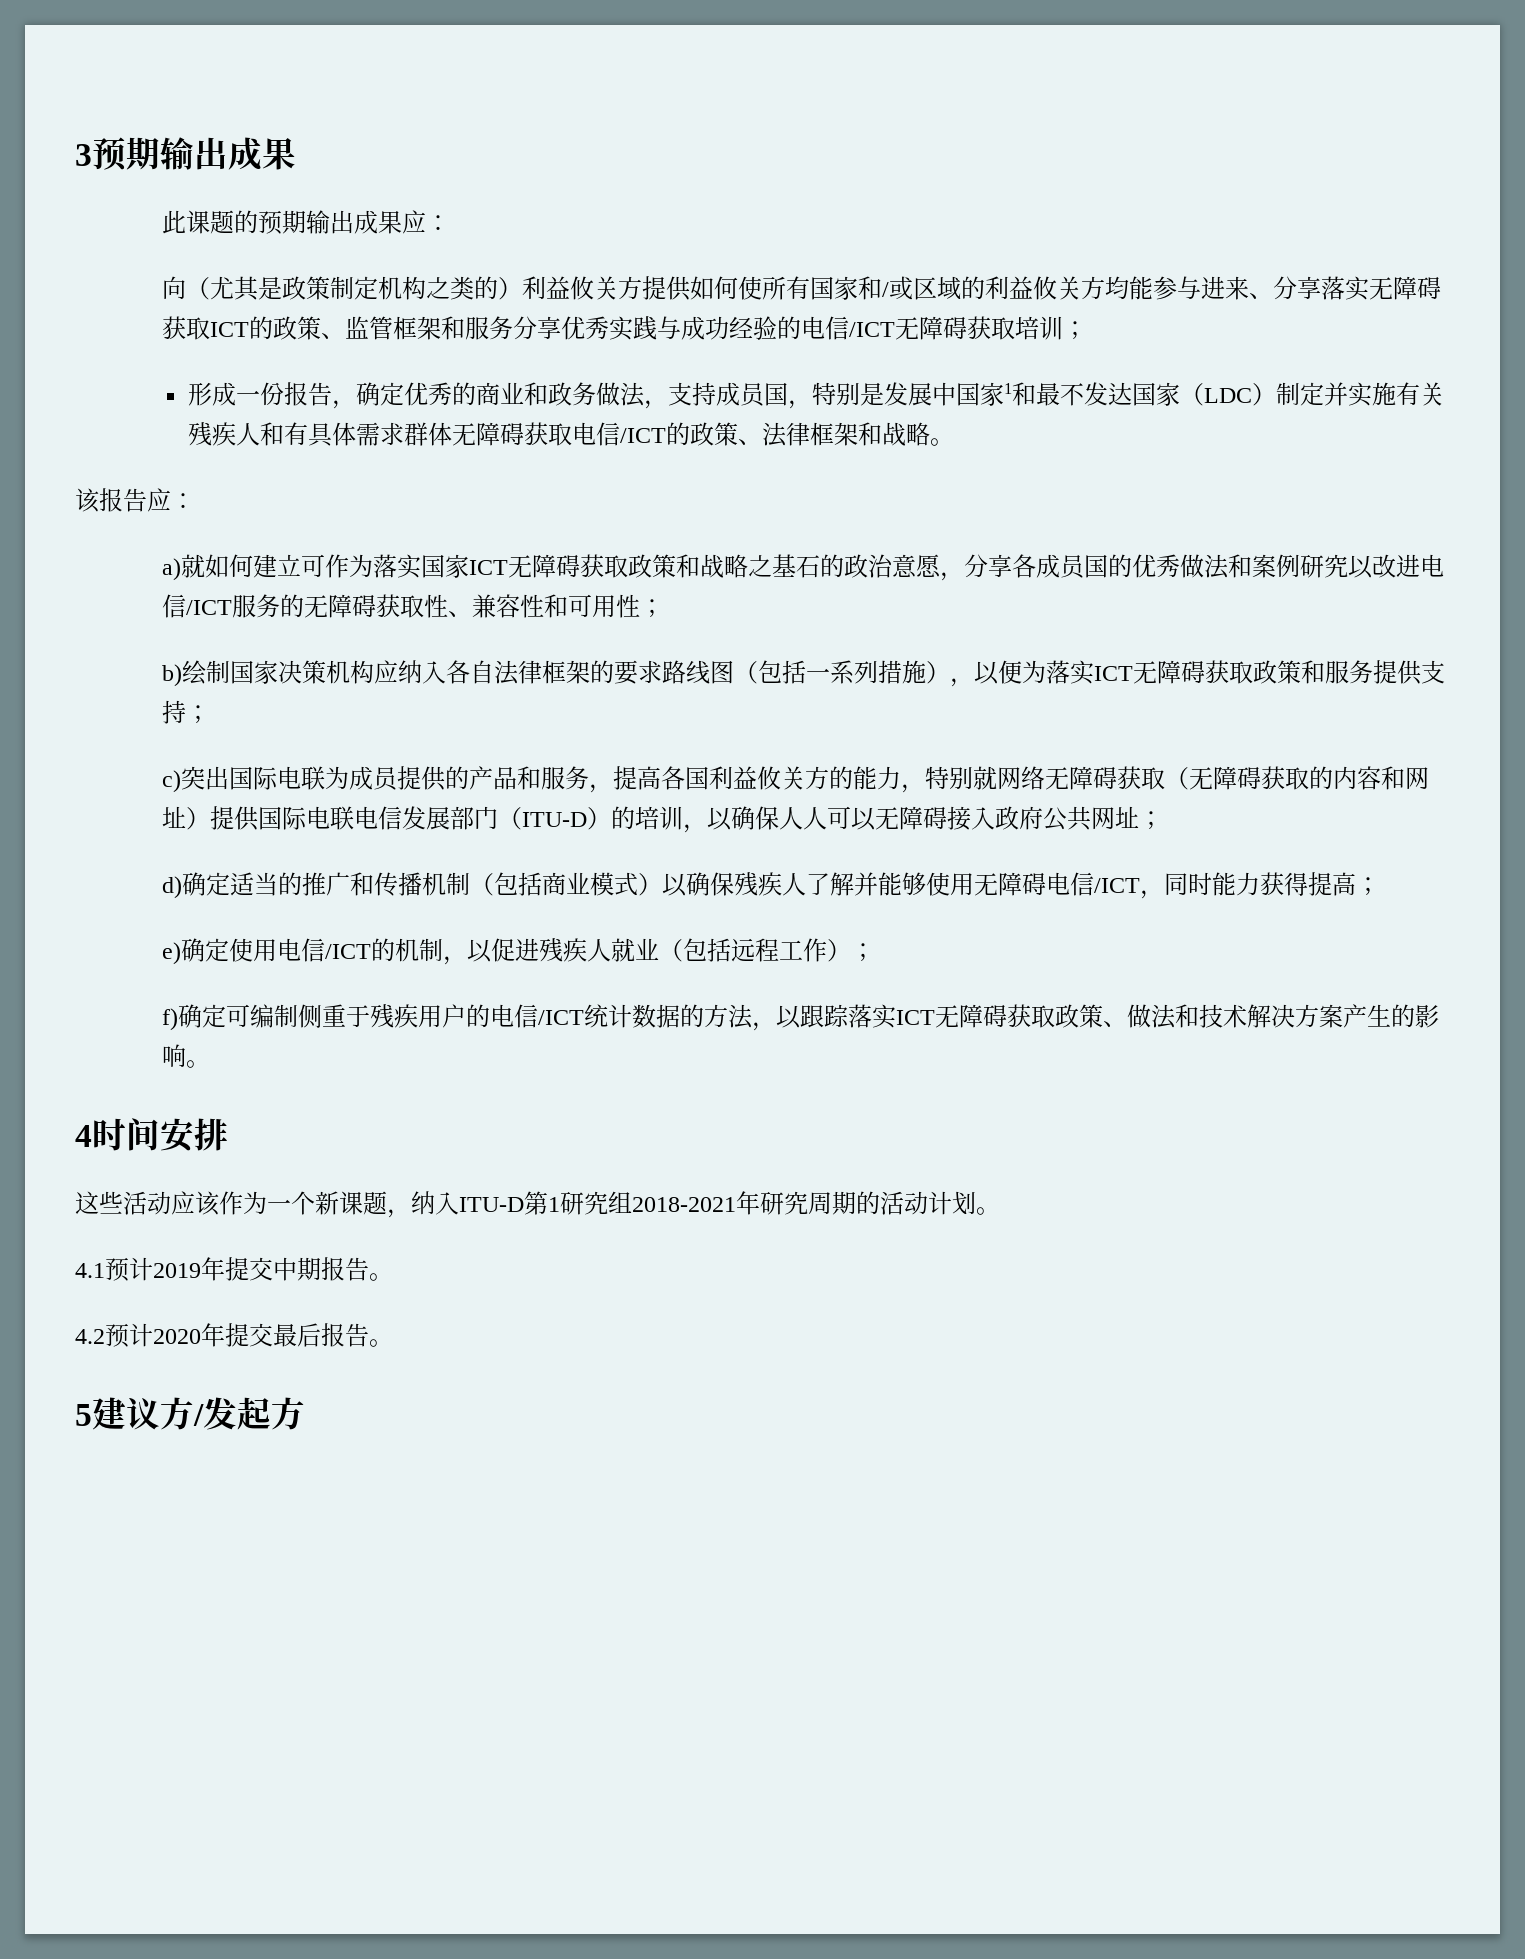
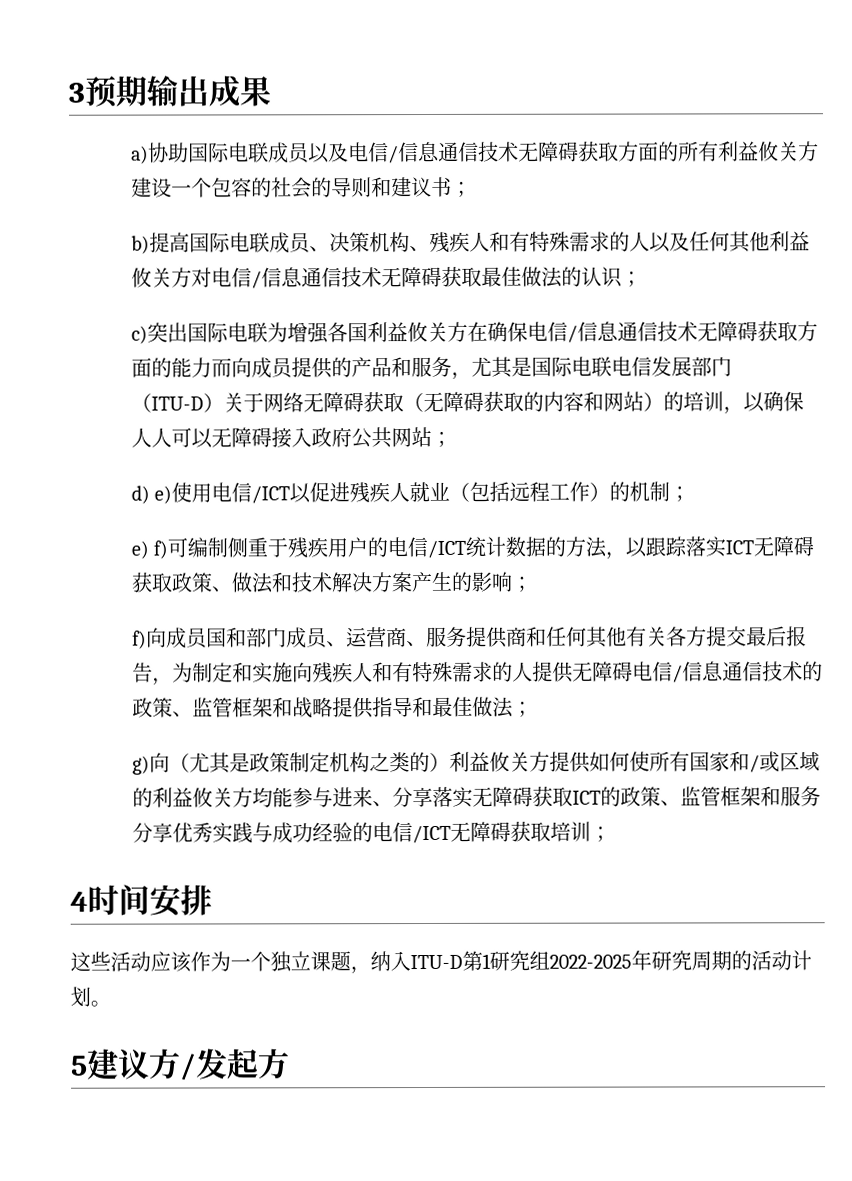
[161,210,450,235] 此课题的预期输出成果应： // -> [131,141,820,164] [131,176,473,199] [131,231,811,254] [131,266,643,289] [131,321,819,344] [131,356,733,380] [131,391,805,415] [131,426,453,449] [131,481,691,504] [131,536,815,560] [131,571,534,594] [132,626,808,649] [132,661,824,686] [132,696,534,719] [132,755,151,775] a)协助国际电联成员以及电信/信息通信技术无障碍获取方面的所有利益攸关方建设一个包容的社会的导则和建议书； // b)提高国际电联成员、决策机构、残疾人和有特殊需求的人以及任何其他利益攸关方对电信/信息通信技术无障碍获取最佳做法的认识； // c)突出国际电联为增强各国利益攸关方在确保电信/信息通信技术无障碍获取方面的能力而向成员提供的产品和服务，尤其是国际电联电信发展部门（ITU-D）关于网络无障碍获取（无障碍获取的内容和网站）的培训，以确保人人可以无障碍接入政府公共网站； // d) e)使用电信/ICT以促进残疾人就业（包括远程工作）的机制； // e) f)可编制侧重于残疾用户的电信/ICT统计数据的方法，以跟踪落实ICT无障碍获取政策、做法和技术解决方案产生的影响； // f)向成员国和部门成员、运营商、服务提供商和任何其他有关各方提交最后报告，为制定和实施向残疾人和有特殊需求的人提供无障碍电信/信息通信技术的政策、监管框架和战略提供指导和最佳做法； // g)
[187,382,1444,409] [187,422,954,447] [75,488,195,513] [161,554,1444,581] [161,594,664,618] [161,660,1445,687] [161,700,210,724] [161,766,1429,793] [161,806,1163,833] [161,872,1380,899] [161,938,875,965] [161,1004,1439,1031] [161,1044,210,1068] // 形成一份报告，确定优秀的商业和政务做法，支持成员国，特别是发展中国家1和最不发达国家（LDC）制定并实施有关残疾人和有具体需求群体无障碍获取电信/ICT的政策、法律框架和战略。 // 该报告应： // a)就如何建立可作为落实国家ICT无障碍获取政策和战略之基石的政治意愿，分享各成员国的优秀做法和案例研究以改进电信/ICT服务的无障碍获取性、兼容性和可用性； // b)绘制国家决策机构应纳入各自法律框架的要求路线图（包括一系列措施），以便为落实ICT无障碍获取政策和服务提供支持； // c)突出国际电联为成员提供的产品和服务，提高各国利益攸关方的能力，特别就网络无障碍获取（无障碍获取的内容和网址）提供国际电联电信发展部门（ITU-D）的培训，以确保人人可以无障碍接入政府公共网址； // d)确定适当的推广和传播机制（包括商业模式）以确保残疾人了解并能够使用无障碍电信/ICT，同时能力获得提高； // e)确定使用电信/ICT的机制，以促进残疾人就业（包括远程工作）； // f)确定可编制侧重于残疾用户的电信/ICT统计数据的方法，以跟踪落实ICT无障碍获取政策、做法和技术解决方案产生的影响。 -> (612, 834) none
[315,1191,339,1215] 新 -> [270,951,311,973] 独立
[632,1197,736,1212] 2018-2021 -> [549,954,632,969] 2022-2025
[75,1257,393,1282] [75,1323,393,1348] // 4.1预计2019年提交中期报告。 // 4.2预计2020年提交最后报告。 -> (111, 1003) none

